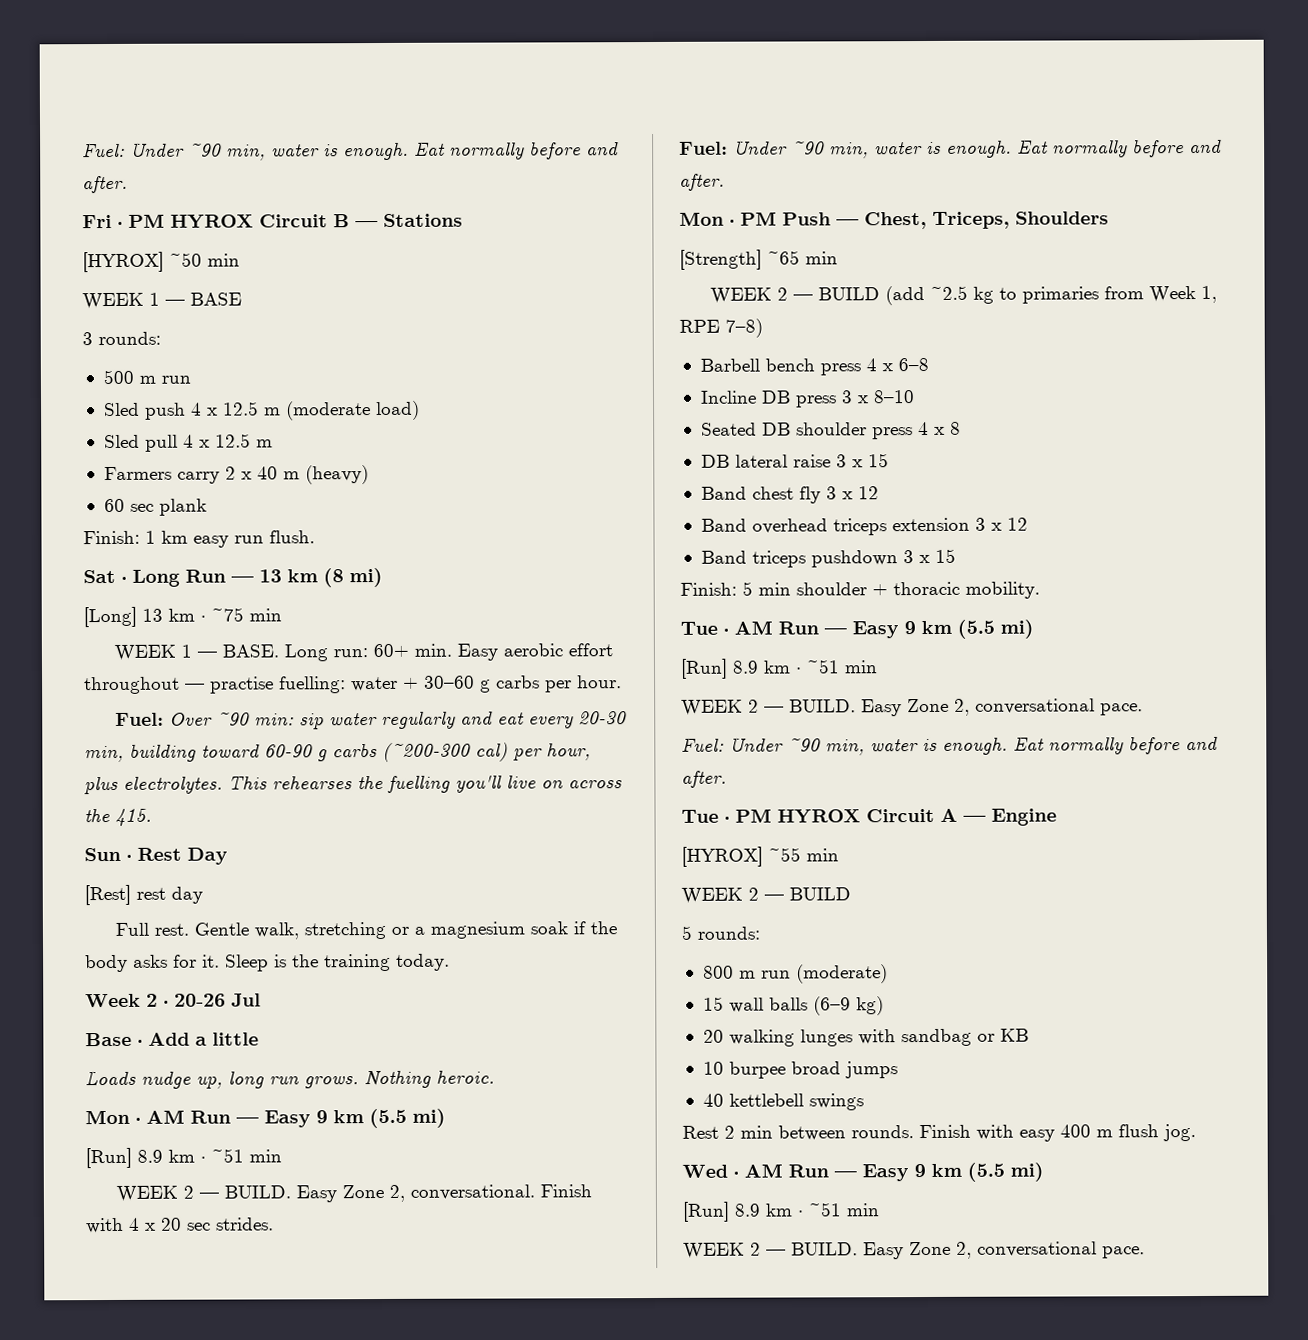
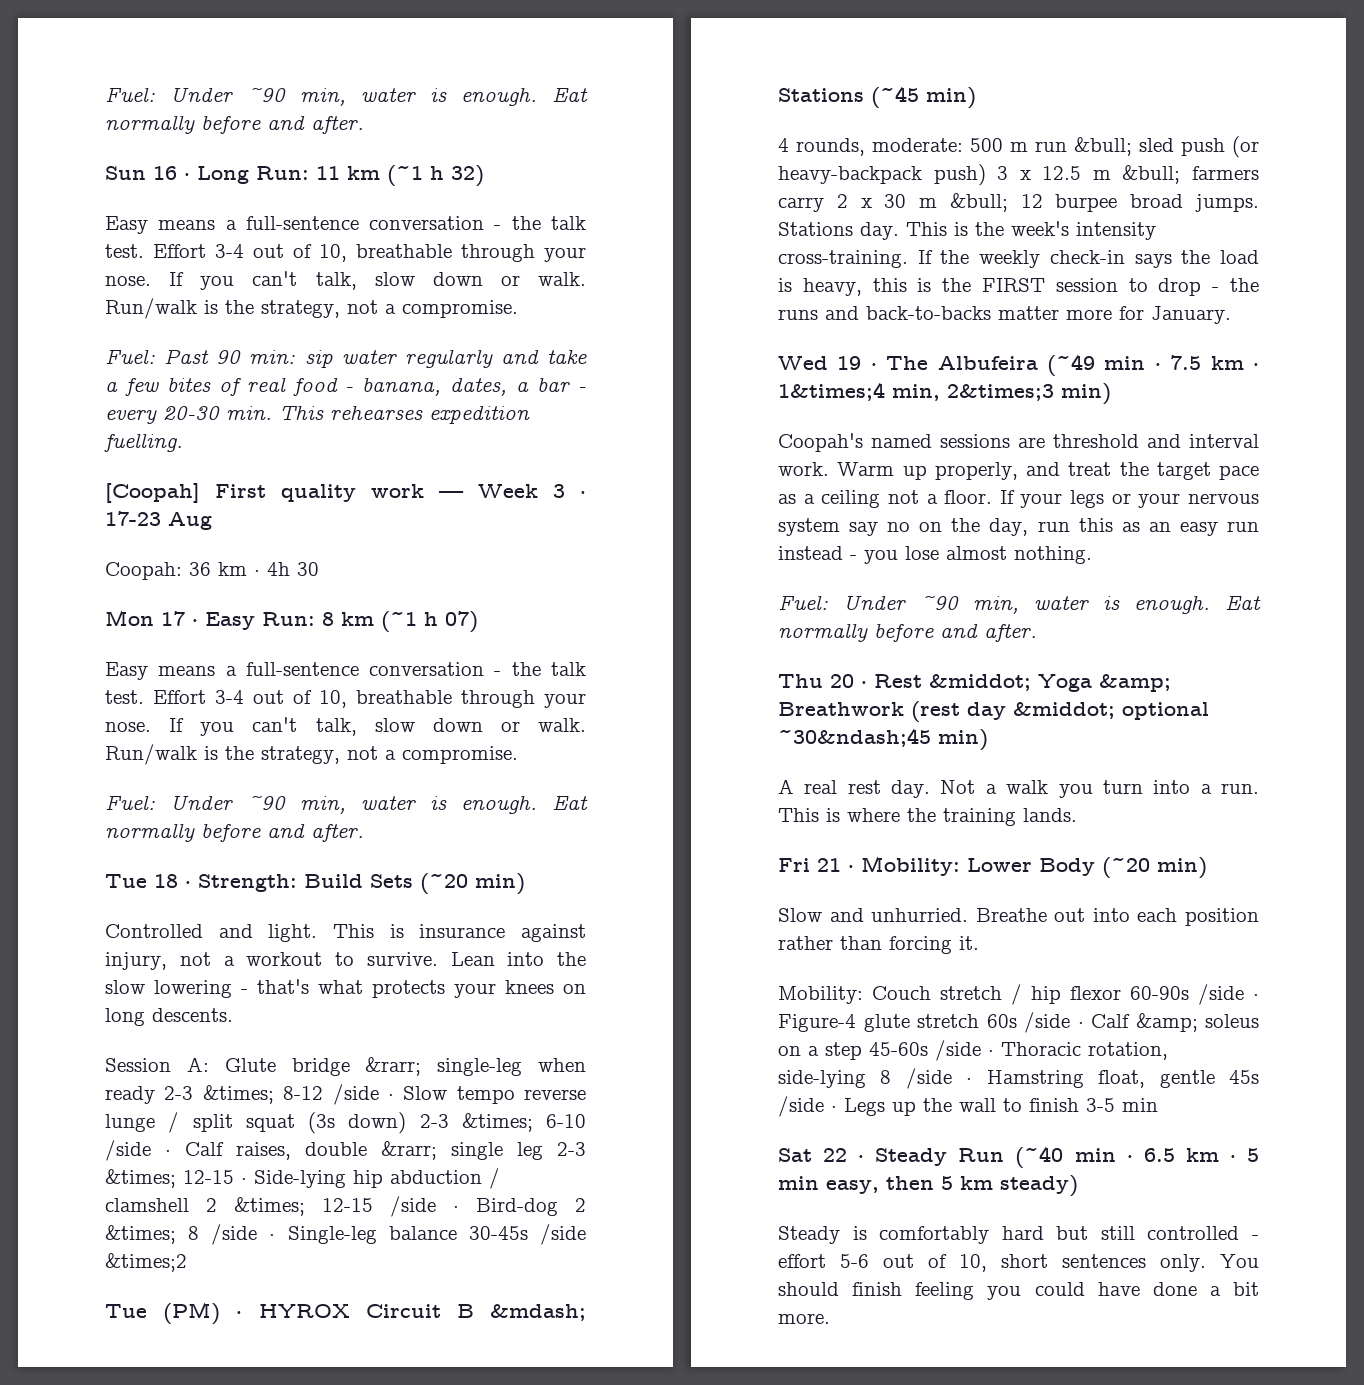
[82,213,463,229] [82,251,240,273] [82,292,242,310] [82,331,161,346] [102,369,191,385] [103,400,420,421] [103,433,273,452] [103,465,369,485] [103,498,207,516] [83,530,315,548] [83,567,383,588] [83,606,282,628] [113,643,613,662] [84,675,622,695] [114,712,250,726] Fri · PM HYROX Circuit B — Stations // [HYROX] ~50 min // WEEK 1 — BASE // 3 rounds: // 500 m run // Sled push 4 x 12.5 m (moderate load) // Sled pull 4 x 12.5 m // Farmers carry 2 x 40 m (heavy) // 60 sec plank // Finish: 1 km easy run flush. // Sat · Long Run — 13 km (8 mi) // [Long] 13 km · ~75 min // WEEK 1 — BASE. Long run: 60+ min. Easy aerobic effort throughout — practise fuelling: water + 30–60 g carbs per hour. // Fuel: Over ~90 -> [105,165,484,187] [105,216,586,234] [105,244,586,262] [105,271,586,290] [105,298,518,319] [105,349,242,364] Sun 16 · Long Run: 11 km (~1 h 32) // Easy means a full-sentence conversation - the talk test. Effort 3-4 out of 10, breathable through your nose. If you can't talk, slow down or walk. Run/walk is the strategy, not a compromise. // Fuel: Past 90
[496,711,627,729] [84,742,591,763] [84,775,622,795] [84,808,152,826] [84,847,228,865] [84,884,203,906] [114,921,617,940] [85,953,450,973] [85,993,261,1008] [85,1032,259,1047] [85,1070,495,1089] [85,1108,446,1129] [85,1147,282,1169] [115,1184,592,1203] [86,1217,274,1234] [679,139,1222,159] [679,173,725,191] [679,211,1109,230] [679,249,838,270] [709,285,1217,306] [679,318,763,338] [699,357,929,376] [699,390,915,408] [700,421,961,440] [700,453,889,468] [700,486,879,504] [700,517,1028,536] [700,548,956,568] [680,581,1040,599] [680,619,1034,639] [680,658,878,679] [681,698,1143,717] eat every 20-30 min, building toward 60-90 g carbs (~200-300 cal) per hour, plus electrolytes. This rehearses the fuelling you'll live on across the 415. // Sun · Rest Day // [Rest] rest day // Full rest. Gentle walk, stretching or a magnesium soak if the body asks for it. Sleep is the training today. // Week 2 · 20-26 Jul // Base · Add a little // Loads nudge up, long run grows. Nothing heroic. // Mon · AM Run — Easy 9 km (5.5 mi) // [Run] 8.9 km · ~51 min // WEEK 2 — BUILD. Easy Zone 2, conversational. Finish with 4 x 20 sec strides. // Fuel: Under ~90 min, water is enough. Eat normally before and after. // Mon · PM Push — Chest, Triceps, Shoulders // [Strength] ~65 min // WEEK 2 — BUILD (add ~2.5 kg to primaries from Week 1, RPE 7–8) // Barbell bench press 4 x 6–8 // Incline DB press 3 x 8–10 // Seated DB shoulder press 4 x 8 // DB lateral raise 3 x 15 // Band chest fly 3 x 12 // Band overhead triceps extension 3 x 12 // Band triceps pushdown 3 x 15 // Finish: 5 min shoulder + thoracic mobility. // Tue · AM Run — Easy 9 km (5.5 mi) // [Run] 8.9 km · ~51 min // WEEK 2 — BUILD. Easy Zone 2, conversational pace. -> [547,350,587,364] [105,377,587,396] [105,406,530,424] [104,433,183,452] [105,483,586,503] [105,511,212,530] [105,562,319,580] [105,610,478,633] [105,662,586,680] [105,690,586,708] [105,717,586,736] [105,744,518,765] take a few bites of real food - banana, dates, a bar - every 20-30 min. This rehearses expedition fuelling. // [Coopah] First quality work — Week 3 · 17-23 Aug // Coopah: 36 km · 4h 30 // Mon 17 · Easy Run: 8 km (~1 h 07) // Easy means a full-sentence conversation - the talk test. Effort 3-4 out of 10, breathable through your nose. If you can't talk, slow down or walk. Run/walk is the strategy, not a compromise.
[724,808,1057,826] [681,846,839,867] [681,887,851,904] [681,925,760,940] [702,964,888,984] [702,996,884,1016] [702,1028,1029,1047] [702,1061,898,1079] [702,1093,864,1111] [682,1124,1196,1142] [682,1162,1044,1182] [682,1201,880,1222] [683,1241,1145,1260] · PM HYROX Circuit A — Engine // [HYROX] ~55 min // WEEK 2 — BUILD // 5 rounds: // 800 m run (moderate) // 15 wall balls (6–9 kg) // 20 walking lunges with sandbag or KB // 10 burpee broad jumps // 40 kettlebell swings // Rest 2 min between rounds. Finish with easy 400 m flush jog. // Wed · AM Run — Easy 9 km (5.5 mi) // [Run] 8.9 km · ~51 min // WEEK 2 — BUILD. Easy Zone 2, conversational pace. -> [154,873,525,895] [105,924,586,942] [105,952,586,970] [105,979,586,998] [105,1008,233,1026] [105,1057,586,1076] [105,1084,586,1105] [105,1112,586,1134] [105,1140,586,1161] [105,1168,500,1189] [105,1196,586,1217] [105,1224,586,1245] [105,1253,187,1272] [105,1302,586,1325] [778,86,976,109] [778,136,1259,158] [778,164,1259,186] [778,193,1259,212] [778,221,1156,240] [778,250,1259,268] [778,278,1259,296] [778,306,1231,324] [778,354,1259,376] [778,382,1111,405] [778,433,1259,452] [778,462,1259,480] [778,490,1259,508] [778,518,1259,536] [778,546,1092,564] [778,595,1261,614] [778,623,1037,642] [778,674,1171,692] [778,701,1209,722] [778,728,988,751] [778,779,1259,798] [778,808,1077,826] [778,856,1207,879] [778,908,1259,926] [778,936,979,954] [778,984,1259,1005] [778,1012,1259,1033] [778,1040,1168,1061] [778,1068,1259,1089] [778,1096,1158,1117] [778,1146,1259,1168] [778,1175,1078,1197] [778,1226,1259,1244] [778,1254,1259,1272] [778,1282,1259,1300] [778,1313,830,1324] 18 · Strength: Build Sets (~20 min) // Controlled and light. This is insurance against injury, not a workout to survive. Lean into the slow lowering - that's what protects your knees on long descents. // Session A: Glute bridge &rarr; single-leg when ready 2-3 &times; 8-12 /side · Slow tempo reverse lunge / split squat (3s down) 2-3 &times; 6-10 /side · Calf raises, double &rarr; single leg 2-3 &times; 12-15 · Side-lying hip abduction / clamshell 2 &times; 12-15 /side · Bird-dog 2 &times; 8 /side · Single-leg balance 30-45s /side &times;2 // Tue (PM) · HYROX Circuit B &mdash; Stations (~45 min) // 4 rounds, moderate: 500 m run &bull; sled push (or heavy-backpack push) 3 x 12.5 m &bull; farmers carry 2 x 30 m &bull; 12 burpee broad jumps. Stations day. This is the week's intensity cross-training. If the weekly check-in says the load is heavy, this is the FIRST session to drop - the runs and back-to-backs matter more for January. // Wed 19 · The Albufeira (~49 min · 7.5 km · 1&times;4 min, 2&times;3 min) // Coopah's named sessions are threshold and interval work. Warm up properly, and treat the target pace as a ceiling not a floor. If your legs or your nervous system say no on the day, run this as an easy run instead - you lose almost nothing. // Fuel: Under ~90 min, water is enough. Eat normally before and after. // Thu 20 · Rest &middot; Yoga &amp; Breathwork (rest day &middot; optional ~30&ndash;45 min) // A real rest day. Not a walk you turn into a run. This is where the training lands. // Fri 21 · Mobility: Lower Body (~20 min) // Slow and unhurried. Breathe out into each position rather than forcing it. // Mobility: Couch stretch / hip flexor 60-90s /side · Figure-4 glute stretch 60s /side · Calf &amp; soleus on a step 45-60s /side · Thoracic rotation, side-lying 8 /side · Hamstring float, gentle 45s /side · Legs up the wall to finish 3-5 min // Sat 22 · Steady Run (~40 min · 6.5 km · 5 min easy, then 5 km steady) // Steady is comfortably hard but still controlled - effort 5-6 out of 10, short sentences only. You should finish feeling you could have done a bit more.

